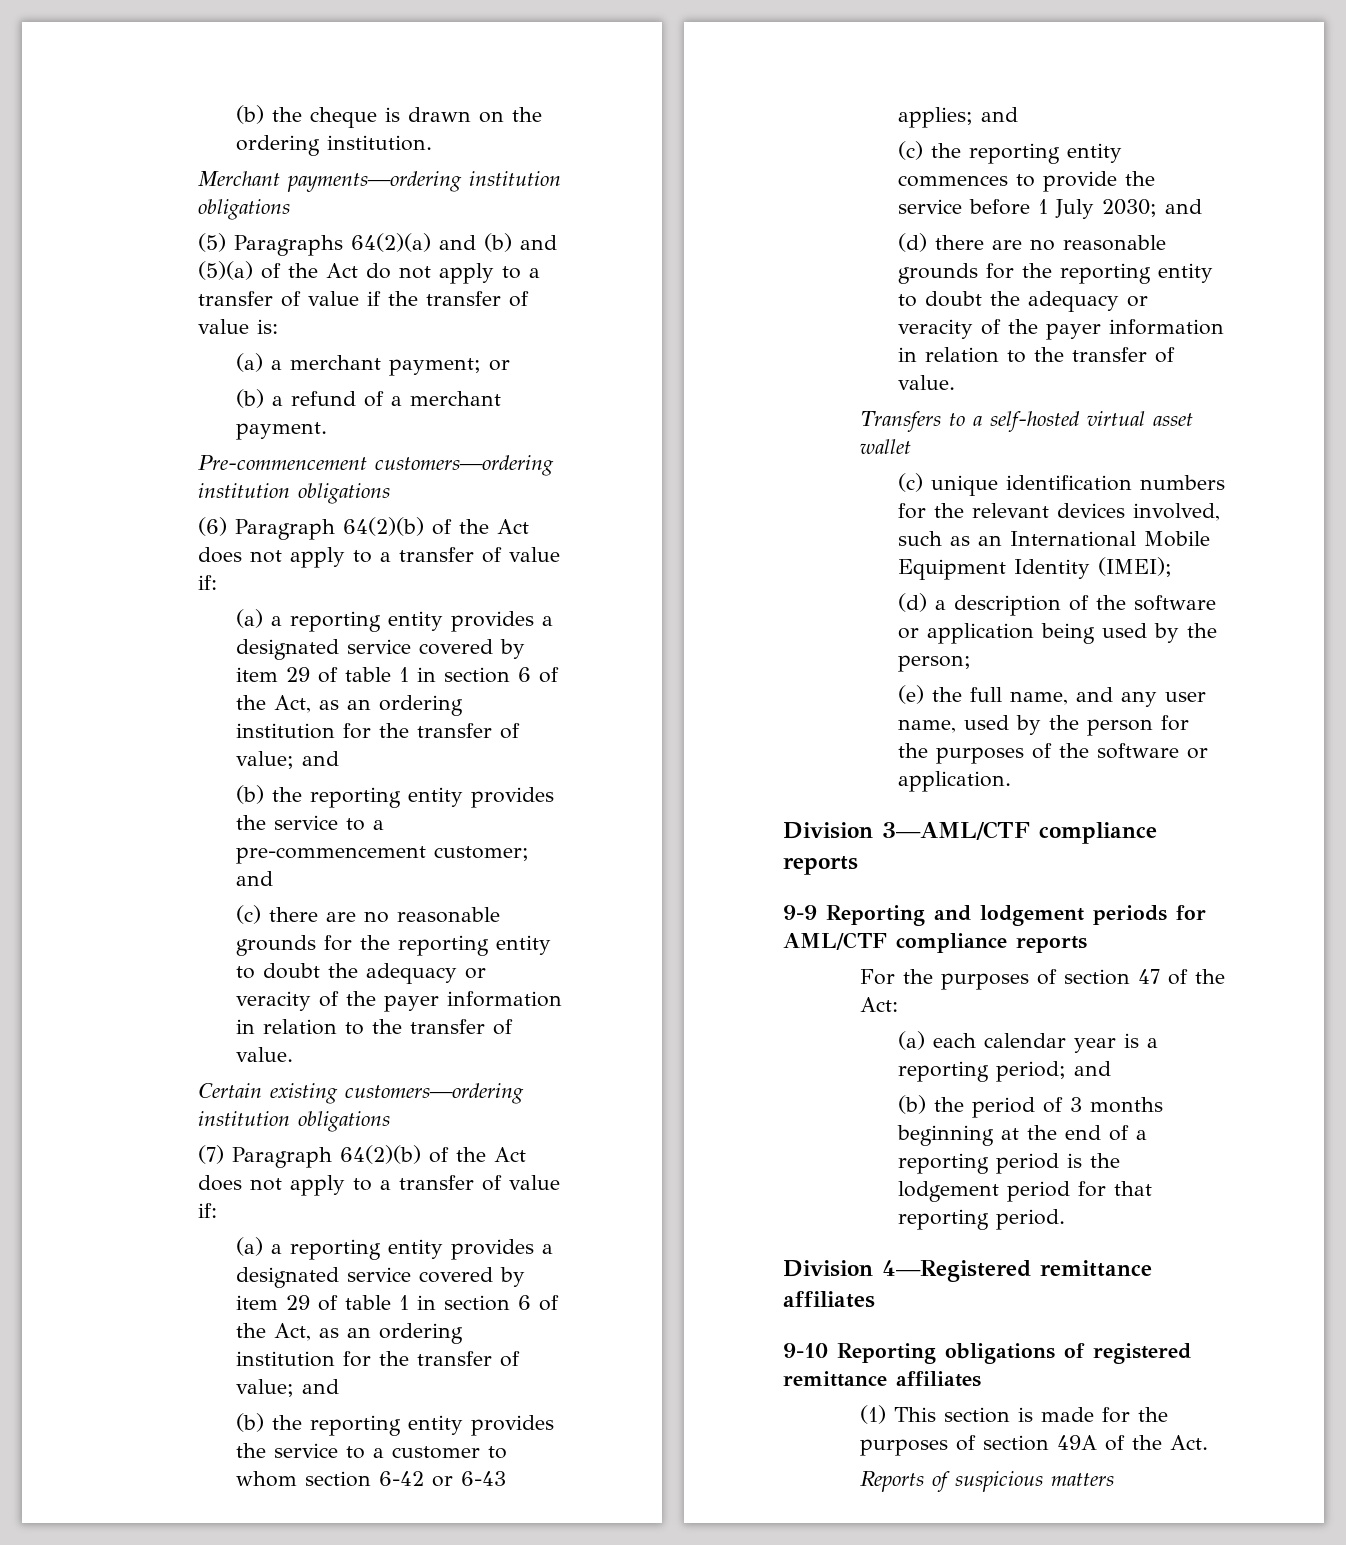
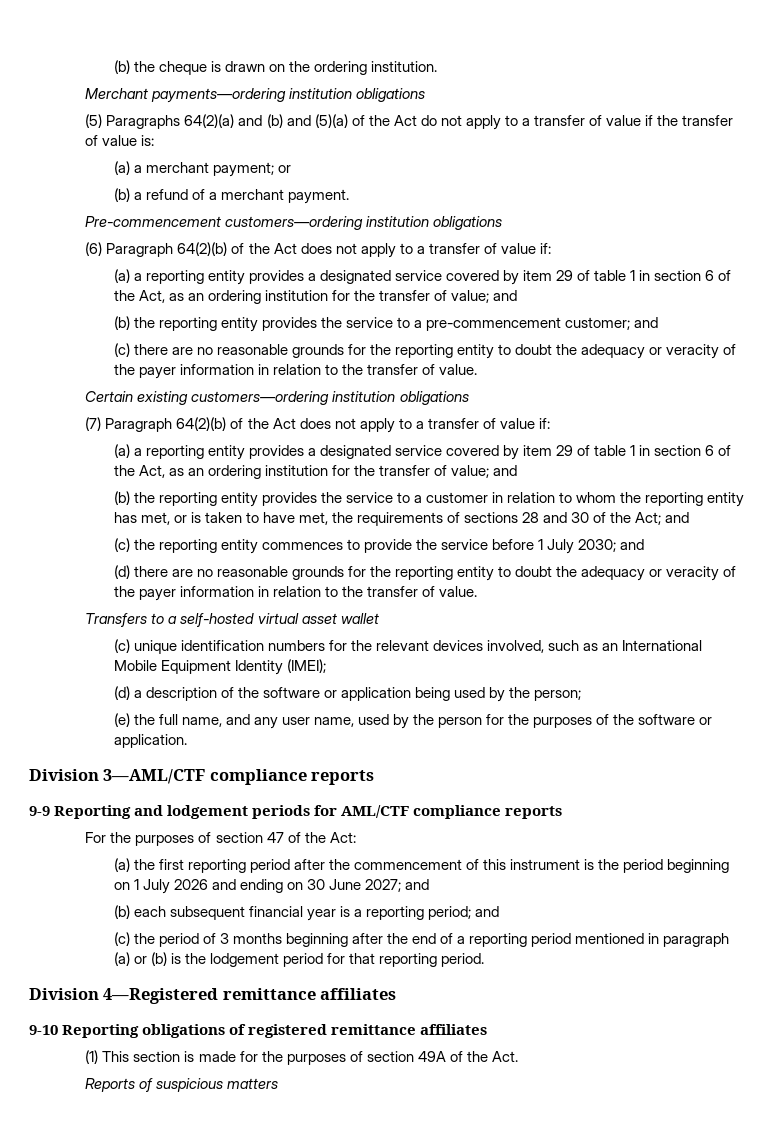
[487,1446,507,1459] [235,1471,506,1487] [897,107,973,128] to whom section 6-42 or 6-43 applies; -> [491,492,745,507] [113,512,662,526] in relation to whom the reporting entity has met, or is taken to have met, the requirements of sections 28 and 30 of the Act;
[932,1033,1066,1048] each calendar -> [133,859,730,873] [113,879,429,894] [113,905,303,920] the first reporting period after the commencement of this instrument is the period beginning on 1 July 2026 and ending on 30 June 2027; and // (b) each subsequent financial
[897,1095,926,1114] (b) -> [113,932,130,946] (c)
[1000,1128,1019,1140] at -> [351,933,383,944] after
(1059, 1163) none -> [575,933,730,947] [113,952,167,966] mentioned in paragraph (a) or (b)

